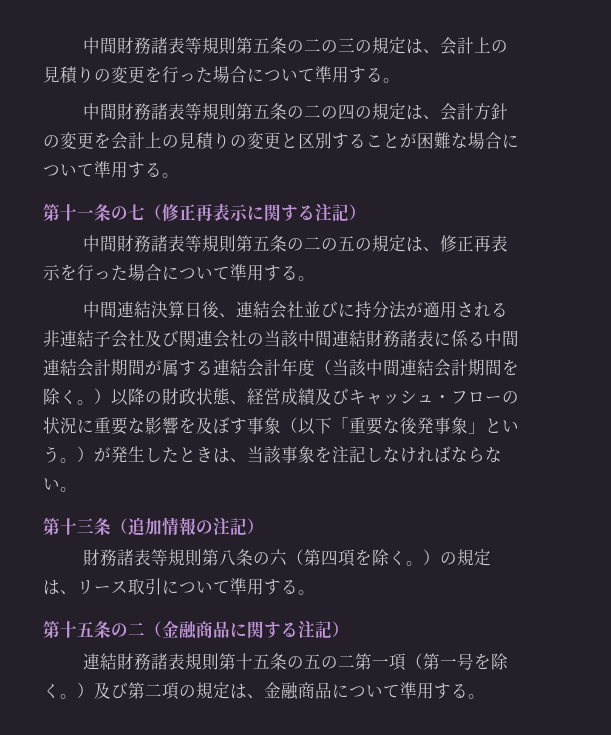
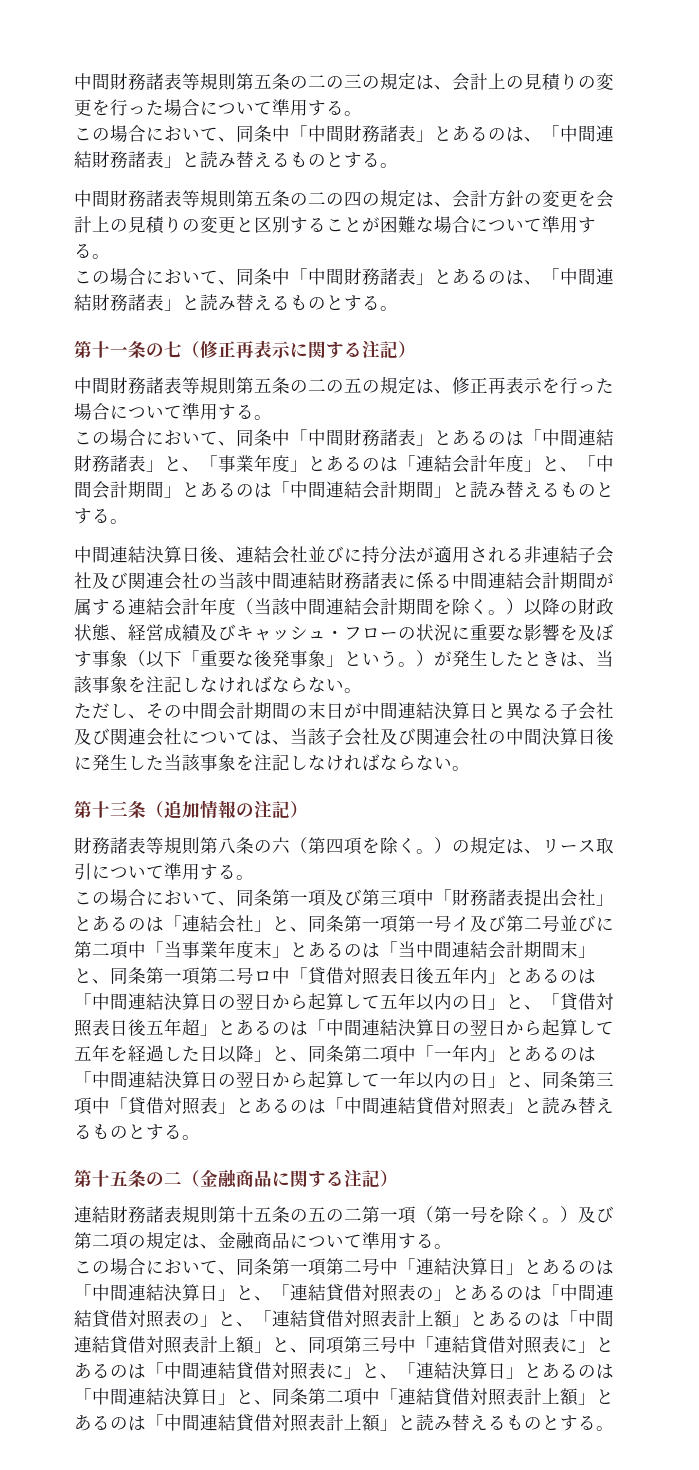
(400, 80) none -> [74,125,614,142] [74,151,398,168] // この場合において、同条中「中間財務諸表」とあるのは、「中間連結財務諸表」と読み替えるものとする。
(179, 175) none -> [74,268,614,285] [74,294,398,311] // この場合において、同条中「中間財務諸表」とあるのは、「中間連結財務諸表」と読み替えるものとする。
(315, 278) none -> [74,429,614,446] [74,454,614,473] [74,481,614,499] [74,508,128,524] // この場合において、同条中「中間財務諸表」とあるのは「中間連結財務諸表」と、「事業年度」とあるのは「連結会計年度」と、「中間会計期間」とあるのは「中間連結会計期間」と読み替えるものとする。
(77, 489) none -> [74,702,614,720] [74,728,614,746] [74,754,470,772] // ただし、その中間会計期間の末日が中間連結決算日と異なる子会社及び関連会社については、当該子会社及び関連会社の中間決算日後に発生した当該事象を注記しなければならない。
(315, 592) none -> [74,888,614,907] [74,915,614,933] [74,940,596,959] [74,966,596,985] [74,992,614,1011] [74,1018,614,1037] [74,1044,596,1063] [74,1070,614,1089] [74,1097,614,1115] [74,1124,200,1140] // この場合において、同条第一項及び第三項中「財務諸表提出会社」とあるのは「連結会社」と、同条第一項第一号イ及び第二号並びに第二項中「当事業年度末」とあるのは「当中間連結会計期間末」と、同条第一項第二号ロ中「貸借対照表日後五年内」とあるのは「中間連結決算日の翌日から起算して五年以内の日」と、「貸借対照表日後五年超」とあるのは「中間連結決算日の翌日から起算して五年を経過した日以降」と、同条第二項中「一年内」とあるのは「中間連結決算日の翌日から起算して一年以内の日」と、同条第三項中「貸借対照表」とあるのは「中間連結貸借対照表」と読み替えるものとする。
(485, 696) none -> [74,1258,614,1276] [74,1284,614,1302] [74,1310,614,1328] [74,1336,614,1354] [74,1362,614,1380] [74,1388,614,1406] [74,1414,614,1432] // この場合において、同条第一項第二号中「連結決算日」とあるのは「中間連結決算日」と、「連結貸借対照表の」とあるのは「中間連結貸借対照表の」と、「連結貸借対照表計上額」とあるのは「中間連結貸借対照表計上額」と、同項第三号中「連結貸借対照表に」とあるのは「中間連結貸借対照表に」と、「連結決算日」とあるのは「中間連結決算日」と、同条第二項中「連結貸借対照表計上額」とあるのは「中間連結貸借対照表計上額」と読み替えるものとする。

